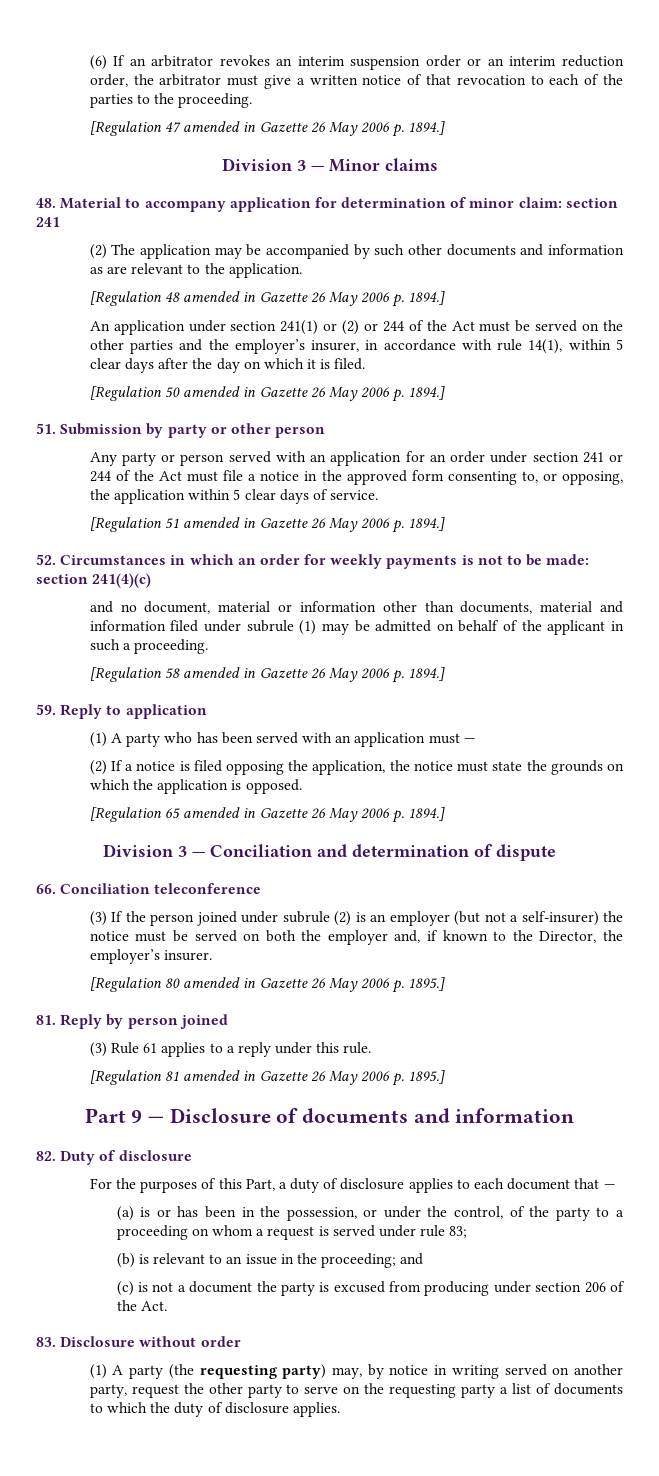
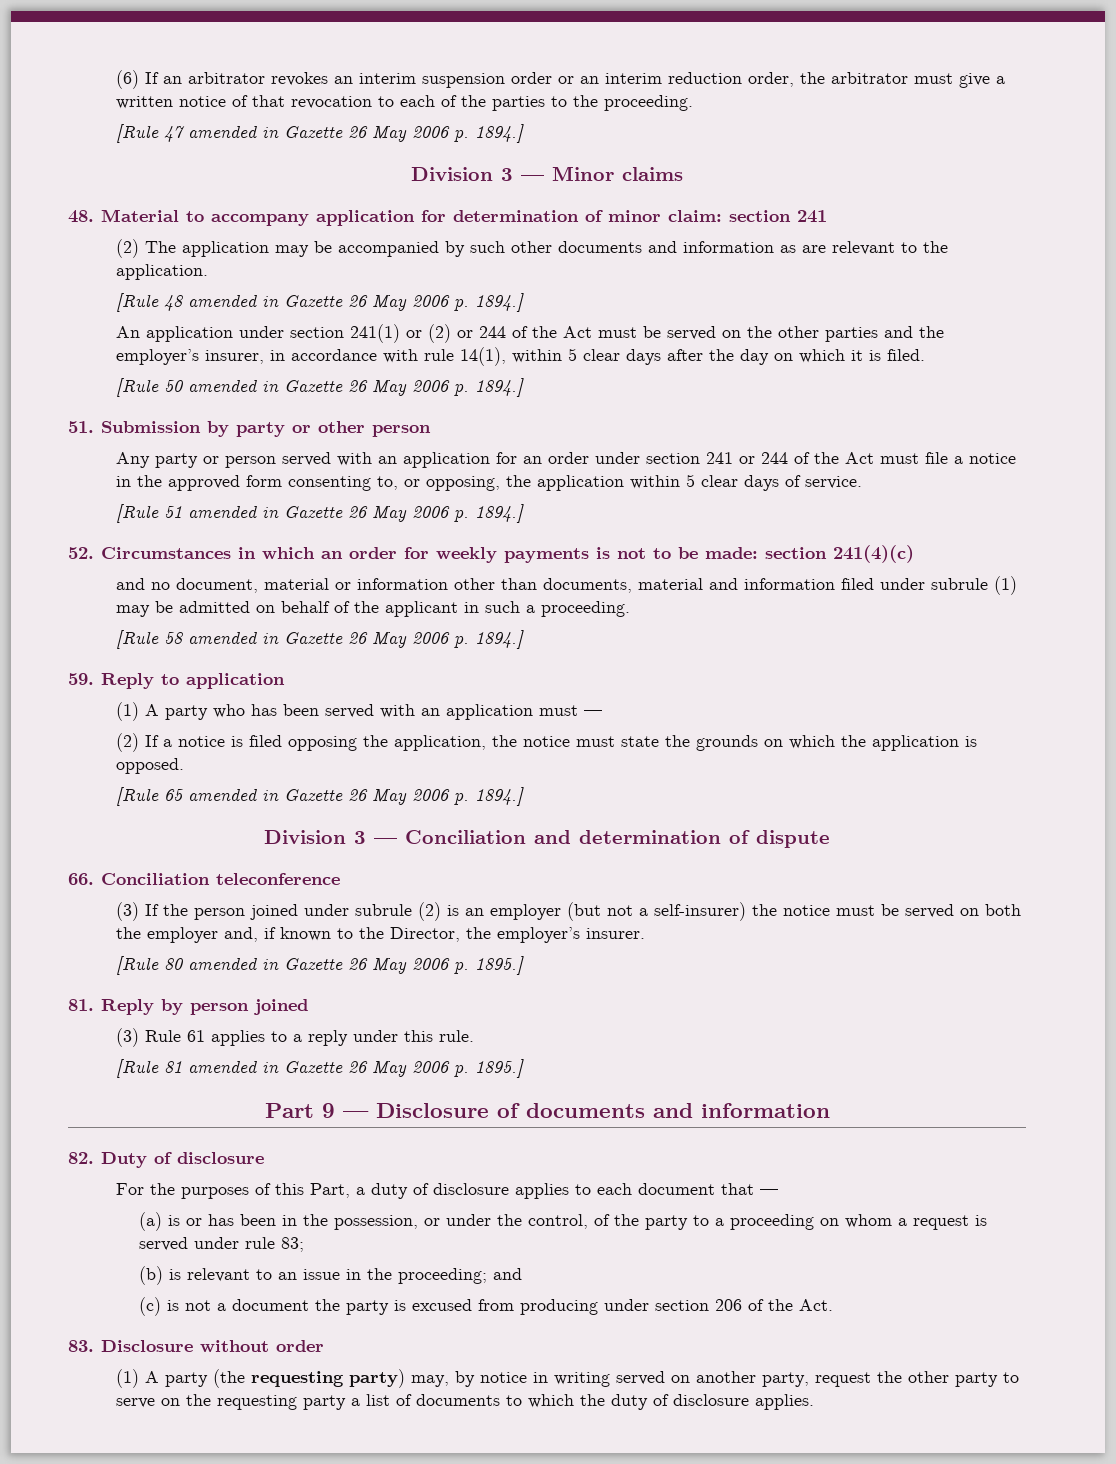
[89,121,162,136] [Regulation -> [115,124,159,143] [Rule
[89,291,162,306] [Regulation -> [115,293,159,312] [Rule
[89,386,162,401] [Regulation -> [115,378,159,397] [Rule
[89,517,162,532] [Regulation -> [115,504,159,523] [Rule
[89,667,162,682] [Regulation -> [115,630,159,649] [Rule
[89,807,162,822] [Regulation -> [115,787,159,806] [Rule
[89,977,162,992] [Regulation -> [115,956,159,975] [Rule
[89,1070,162,1085] [Regulation -> [115,1059,159,1078] [Rule

